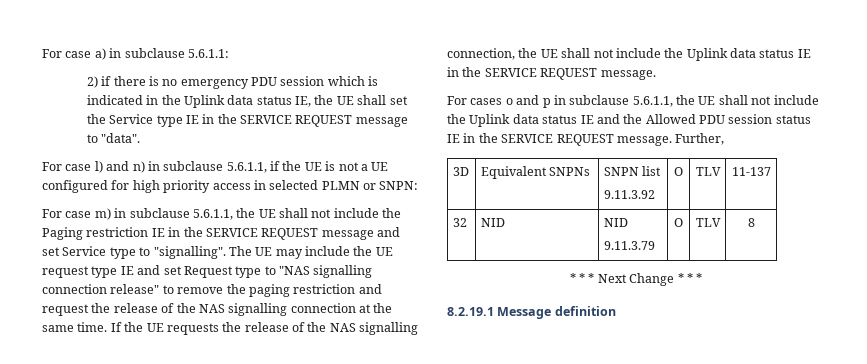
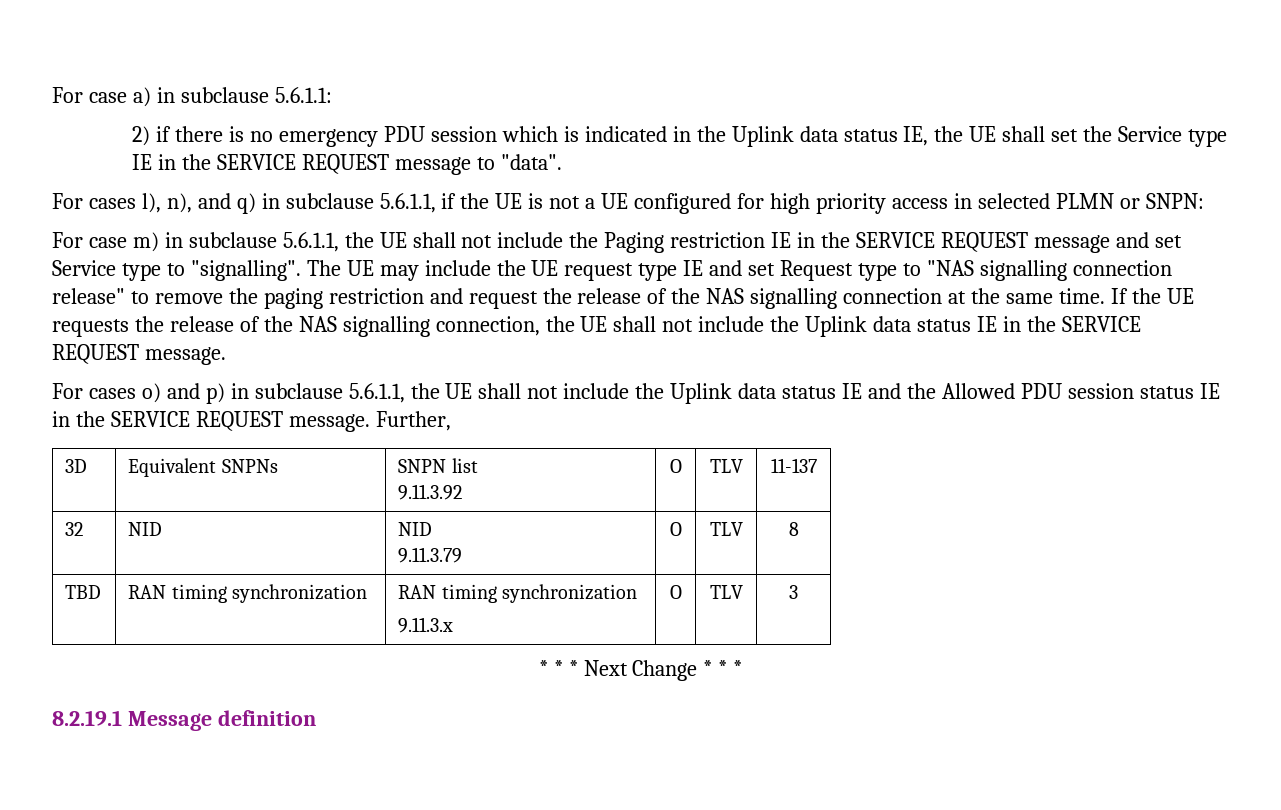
[65,161,145,173] case l) and n) -> [88,193,256,214] cases l), n), and q)
[505,95,551,108] o and p -> [141,383,225,404] o) and p)
(755, 222) none -> [65,585,102,599] [128,584,368,603] [398,584,638,603] [398,617,454,633] [669,585,682,599] [709,585,743,599] [789,585,798,599] // TBD | RAN timing synchronization | RAN timing synchronization // 9.11.3.x | O | TLV | 3

